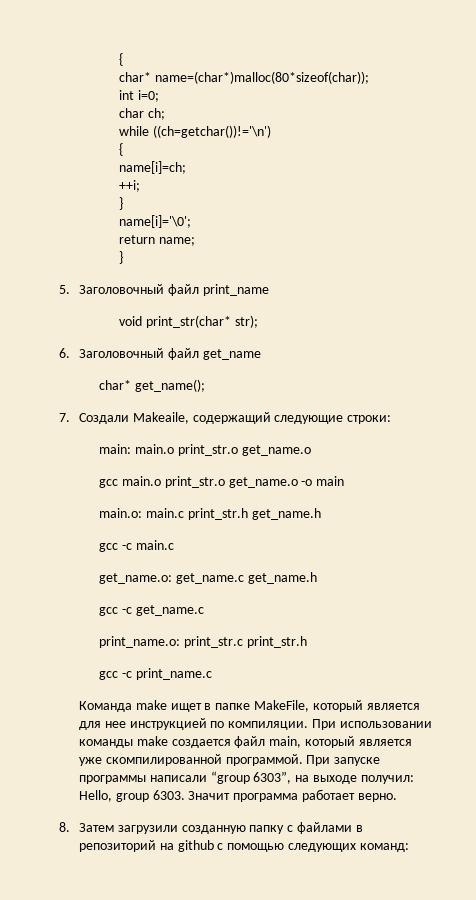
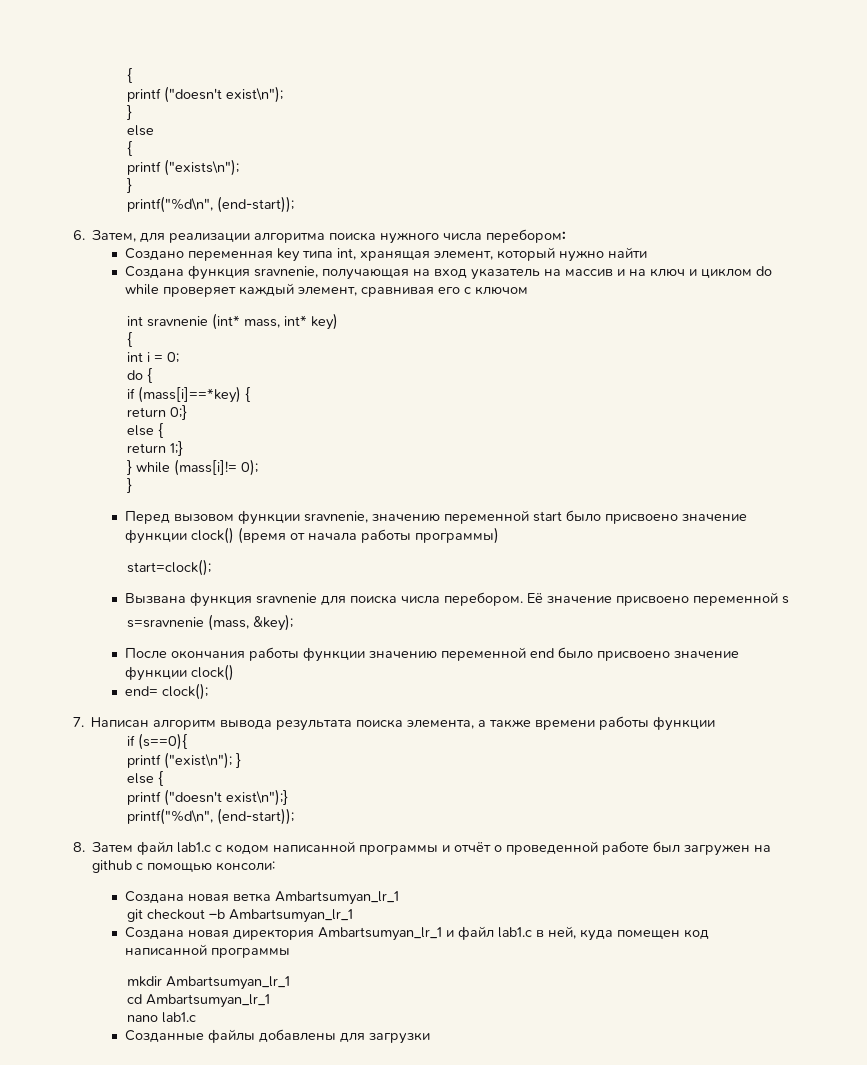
[119,53,124,66] [119,71,370,84] [119,90,160,102] [119,108,166,120] [119,125,272,138] [119,143,124,156] [119,161,187,174] [119,180,141,192] [119,197,124,210] [119,215,192,228] [119,235,196,246] [119,251,124,264] [59,284,269,296] [119,315,258,328] [59,348,261,360] [99,379,205,392] [59,412,392,424] [99,444,311,456] [99,476,345,488] [99,508,321,520] [99,540,174,552] [99,572,317,584] [99,605,204,616] [99,636,307,648] [99,668,212,680] [79,700,420,712] [79,718,432,730] [79,736,412,748] [79,754,381,766] [79,771,414,784] [79,789,397,802] [59,822,363,834] [79,840,409,852] { // char* name=(char*)malloc(80*sizeof(char)); // int i=0; // char ch; // while ((ch=getchar())!='\n') // { // name[i]=ch; // ++i; // } // name[i]='\0'; // return name; // } // 5. Заголовочный файл print_name // void print_str(char* str); // 6. Заголовочный файл get_name // char* get_name(); // 7. Создали Makeаile, содержащий следующие строки: // main: main.o print_str.o get_name.o // gcc main.o print_str.o get_name.o -o main // main.o: main.c print_str.h get_name.h // gcc -c main.c // get_name.o: get_name.c get_name.h // gcc -c get_name.c // print_name.o: print_str.c print_str.h // gcc -c print_name.c // Команда make ищет в папке MakeFile, который является для нее инструкцией по компиляции. При использовании команды make создается файл main, который является уже скомпилированной программой. При запуске программы написали “group 6303”, на выходе получил: Hello, group 6303. Значит программа работает верно. // 8. Затем загрузили созданную папку с файлами в репозиторий на github с помощью следующих команд: -> [126,68,133,83] [126,86,283,103] [126,105,132,120] [126,125,154,136] [126,141,133,156] [126,159,239,176] [126,178,132,193] [126,196,294,213] [73,229,567,244] [124,247,647,262] [124,265,772,280] [124,283,528,297] [126,313,338,330] [126,332,133,347] [126,352,179,363] [126,368,153,383] [126,386,251,403] [126,405,187,420] [126,423,164,438] [126,441,183,456] [126,459,258,476] [126,478,132,493] [124,510,747,525] [124,527,499,544] [126,559,211,576] [124,592,789,607] [126,614,293,631] [124,647,739,662] [124,664,234,681] [124,683,208,700] [73,716,716,731] [126,733,188,750] [126,752,241,769] [126,771,164,786] [126,789,288,806] [126,808,294,825] [73,841,772,856] [92,860,276,873] [124,891,399,905] [126,909,353,923] [124,926,709,941] [124,944,290,958] [126,976,290,990] [126,994,270,1008] [126,1012,196,1023] [124,1029,430,1044] { // printf ("doesn't exist\n"); // } // else // { // printf ("exists\n"); // } // printf("%d\n", (end-start)); // 6. Затем, для реализации алгоритма поиска нужного числа перебором: // Создано переменная key типа int, хранящая элемент, который нужно найти // Создана функция sravnenie, получающая на вход указатель на массив и на ключ и циклом do while проверяет каждый элемент, сравнивая его с ключом // int sravnenie (int* mass, int* key) // { // int i = 0; // do { // if (mass[i]==*key) { // return 0;} // else { // return 1;} // } while (mass[i]!= 0); // } // Перед вызовом функции sravnenie, значению переменной start было присвоено значение функции clock() (время от начала работы программы) // start=clock(); // Вызвана функция sravnenie для поиска числа перебором. Её значение присвоено переменной s // s=sravnenie (mass, &key); // После окончания работы функции значению переменной end было присвоено значение функции clock() // end= clock(); // 7. Написан алгоритм вывода результата поиска элемента, а также времени работы функции // if (s==0){ // printf ("exist\n"); } // else { // printf ("doesn't exist\n");} // printf("%d\n", (end-start)); // 8. Затем файл lab1.c с кодом написанной программы и отчёт о проведенной работе был загружен на github c помощью консоли: // Создана новая ветка Ambartsumyan_lr_1 // git checkout –b Ambartsumyan_lr_1 // Создана новая директория Ambartsumyan_lr_1 и файл lab1.c в ней, куда помещен код написанной программы // mkdir Ambartsumyan_lr_1 // cd Ambartsumyan_lr_1 // nano lab1.c // Созданные файлы добавлены для загрузки

